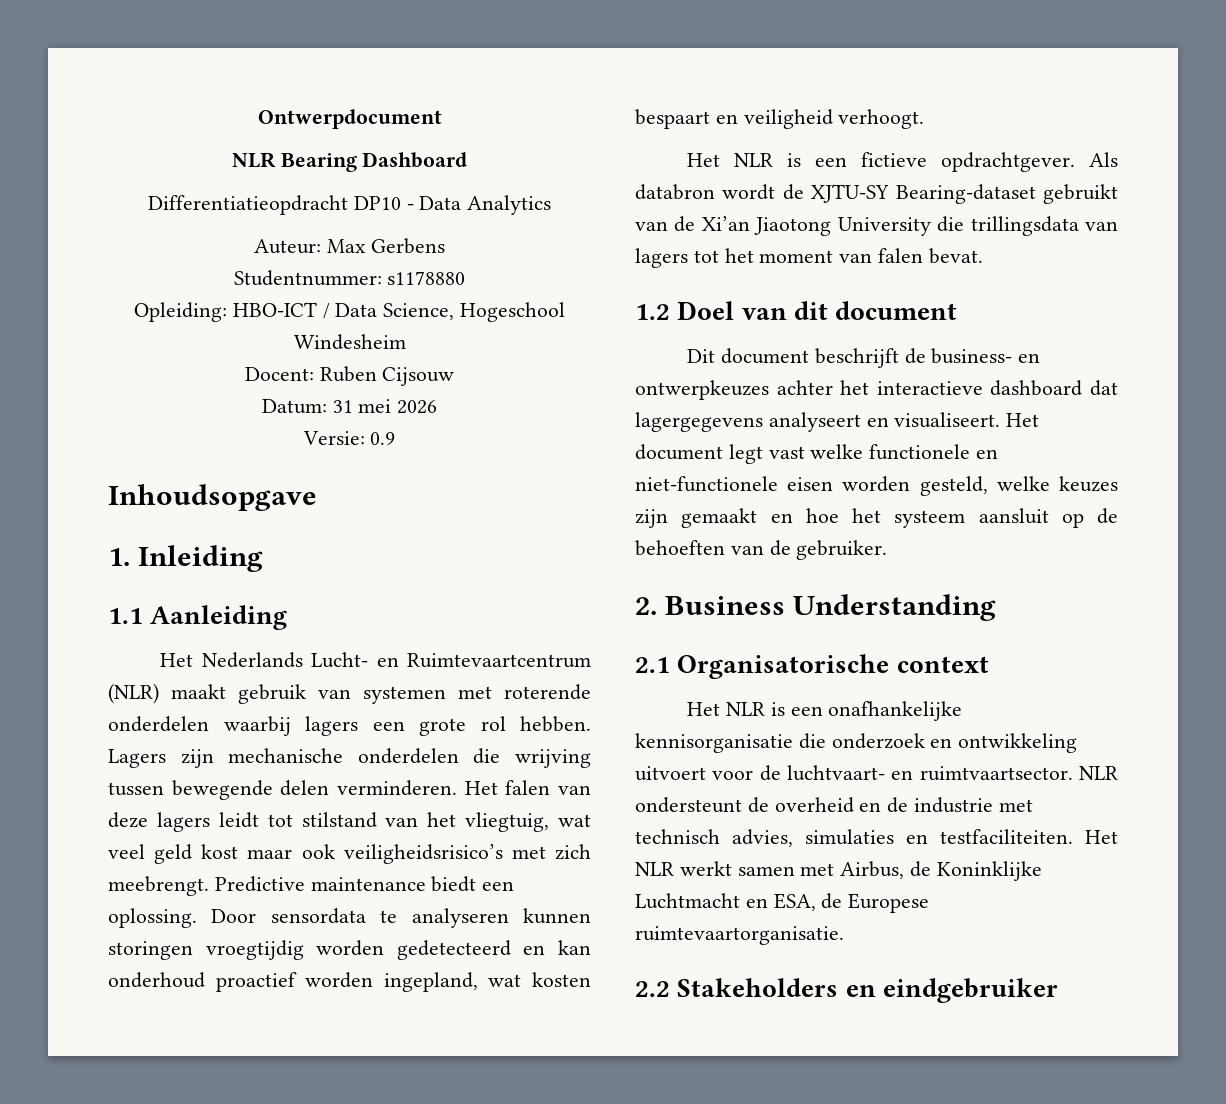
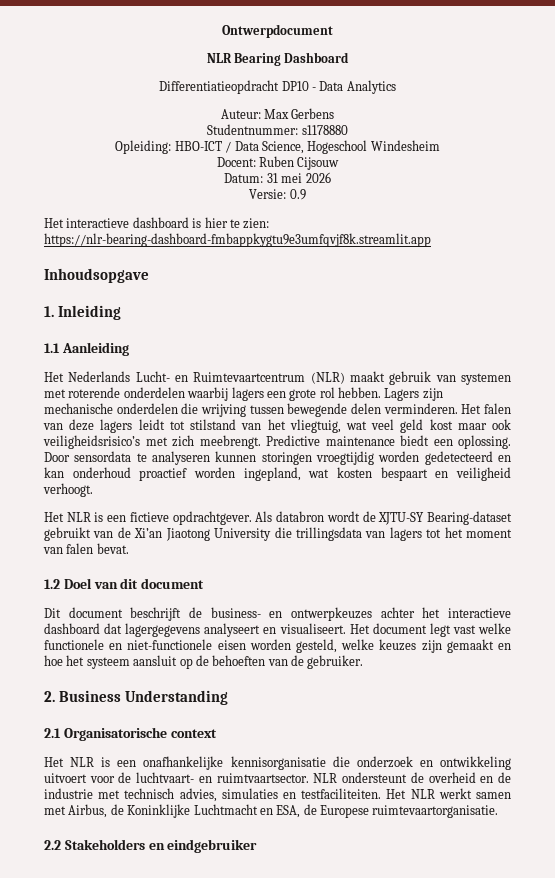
(396, 438) none -> [44,217,270,229] [44,233,431,247] // Het interactieve dashboard is hier te zien: https://nlr-bearing-dashboard-fmbappkygtu9e3umfqvjf8k.streamlit.app

